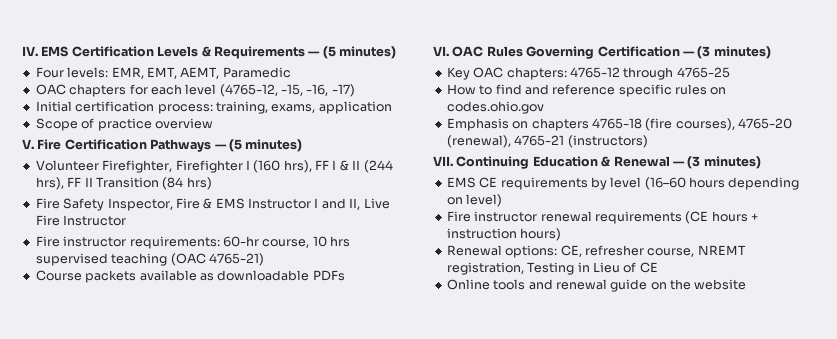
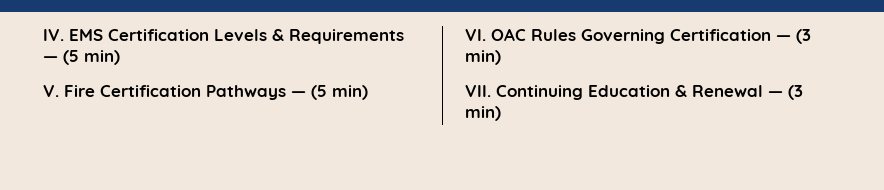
[339,46,396,59] [35,67,291,79] [35,84,355,97] [35,101,392,114] [35,118,213,131] minutes) // Four levels: EMR, EMT, AEMT, Paramedic // OAC chapters for each level (4765-12, -15, -16, -17) // Initial certification process: training, exams, application // Scope of practice overview -> [84,50,120,65] min)
[245,139,303,152] [35,160,393,173] [35,177,212,190] [35,198,390,211] [35,215,127,226] [35,236,350,249] [35,253,264,266] [35,270,345,283] minutes) // Volunteer Firefighter, Firefighter I (160 hrs), FF I & II (244 hrs), FF II Transition (84 hrs) // Fire Safety Inspector, Fire & EMS Instructor I and II, Live Fire Instructor // Fire instructor requirements: 60-hr course, 10 hrs supervised teaching (OAC 4765-21) // Course packets available as downloadable PDFs -> [332,85,368,100] min)
[713,46,771,59] [446,67,730,80] [446,84,727,97] [446,101,544,114] [446,118,792,131] [446,135,648,148] minutes) // Key OAC chapters: 4765-12 through 4765-25 // How to find and reference specific rules on codes.ohio.gov // Emphasis on chapters 4765-18 (fire courses), 4765-20 (renewal), 4765-21 (instructors) -> [465,50,501,65] min)
[703,156,761,169] [446,177,800,190] [446,194,503,207] [446,211,758,224] [446,228,562,241] [446,245,746,258] [446,262,658,275] [446,279,747,292] minutes) // EMS CE requirements by level (16–60 hours depending on level) // Fire instructor renewal requirements (CE hours + instruction hours) // Renewal options: CE, refresher course, NREMT registration, Testing in Lieu of CE // Online tools and renewal guide on the website -> [465,106,501,121] min)

